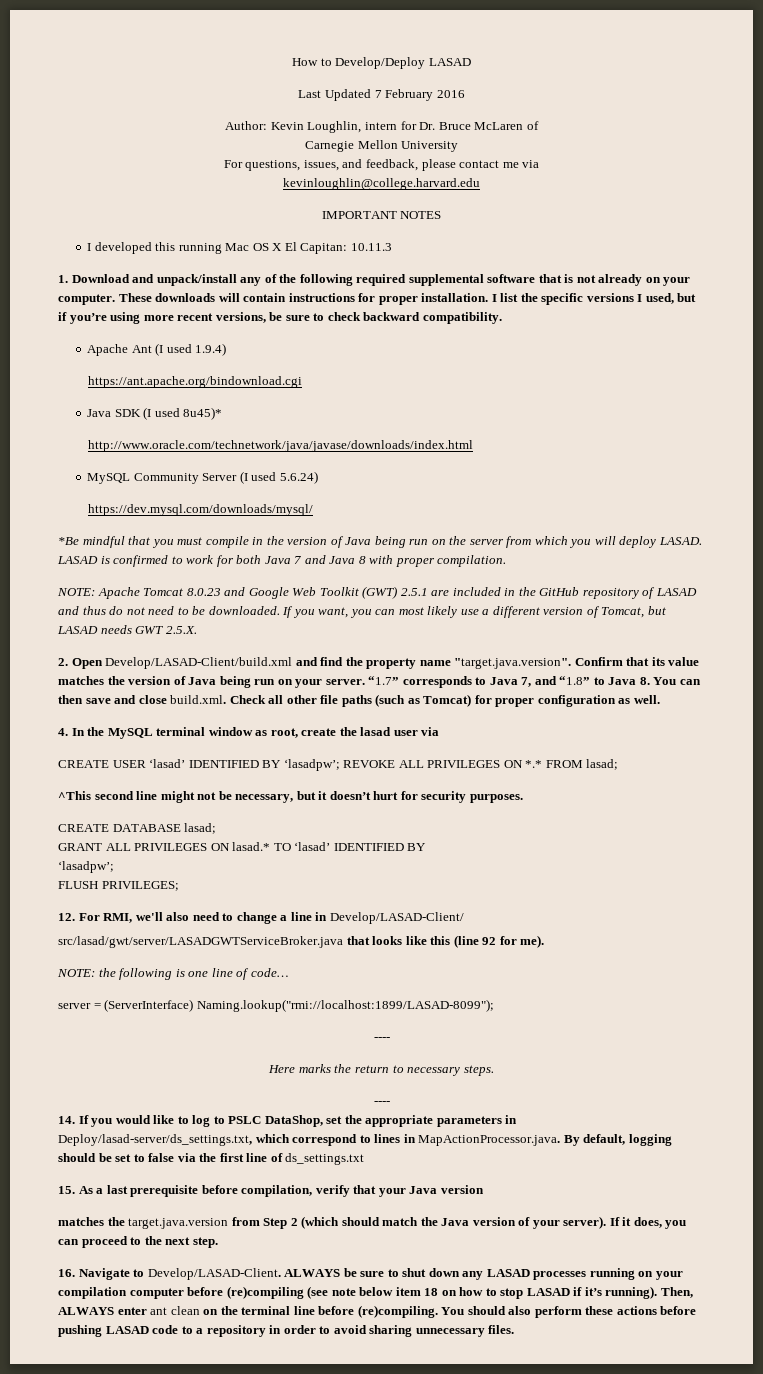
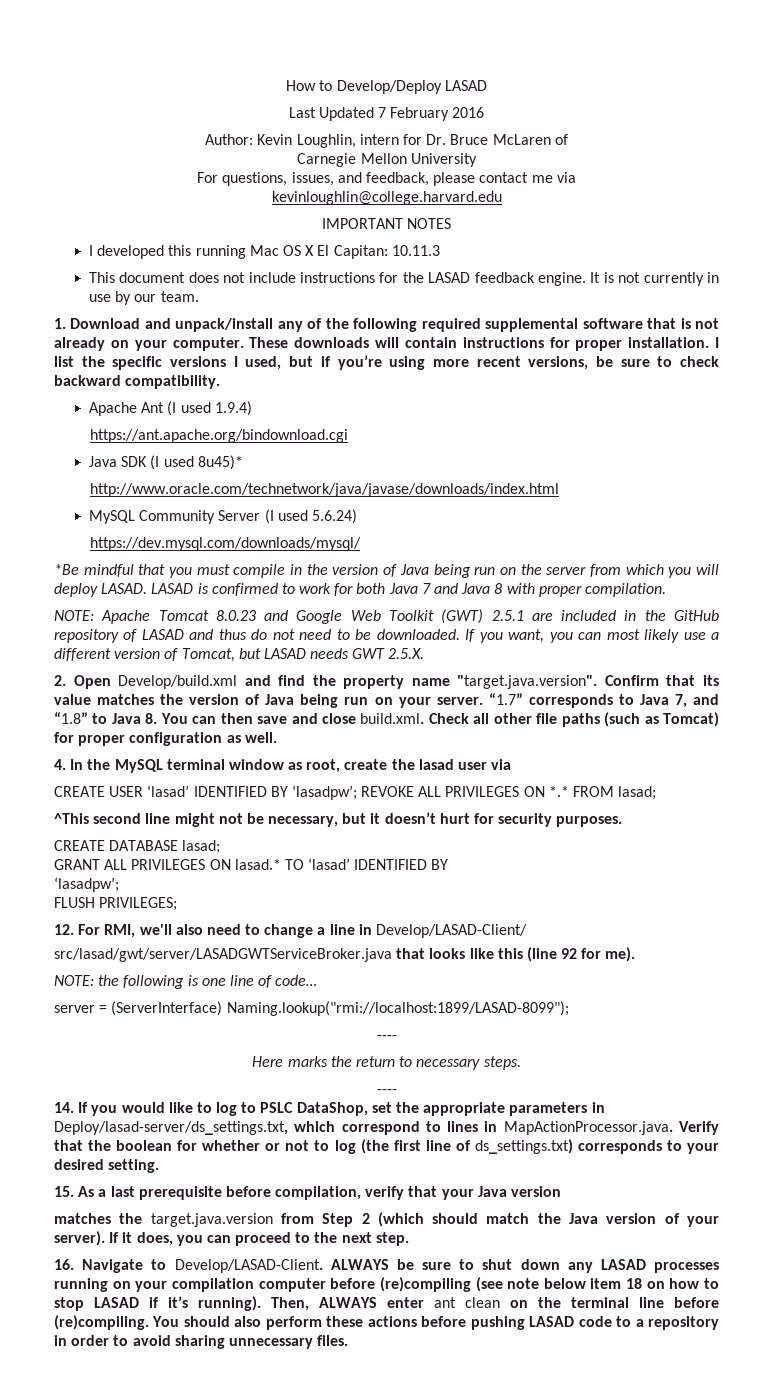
(392, 247) none -> [89,272,720,286] [89,291,199,305] // This document does not include instructions for the LASAD feedback engine. It is not currently in use by our team.
[105,657,293,669] Develop/LASAD-Client/build.xml -> [118,675,238,689] Develop/build.xml
[563,1134,672,1146] [58,1153,365,1165] By default, logging should be set to false via the first line of ds_settings.txt -> [678,1121,719,1135] [54,1139,719,1154] [54,1159,160,1173] Verify that the boolean for whether or not to log (the first line of ds_settings.txt) corresponds to your desired setting.

